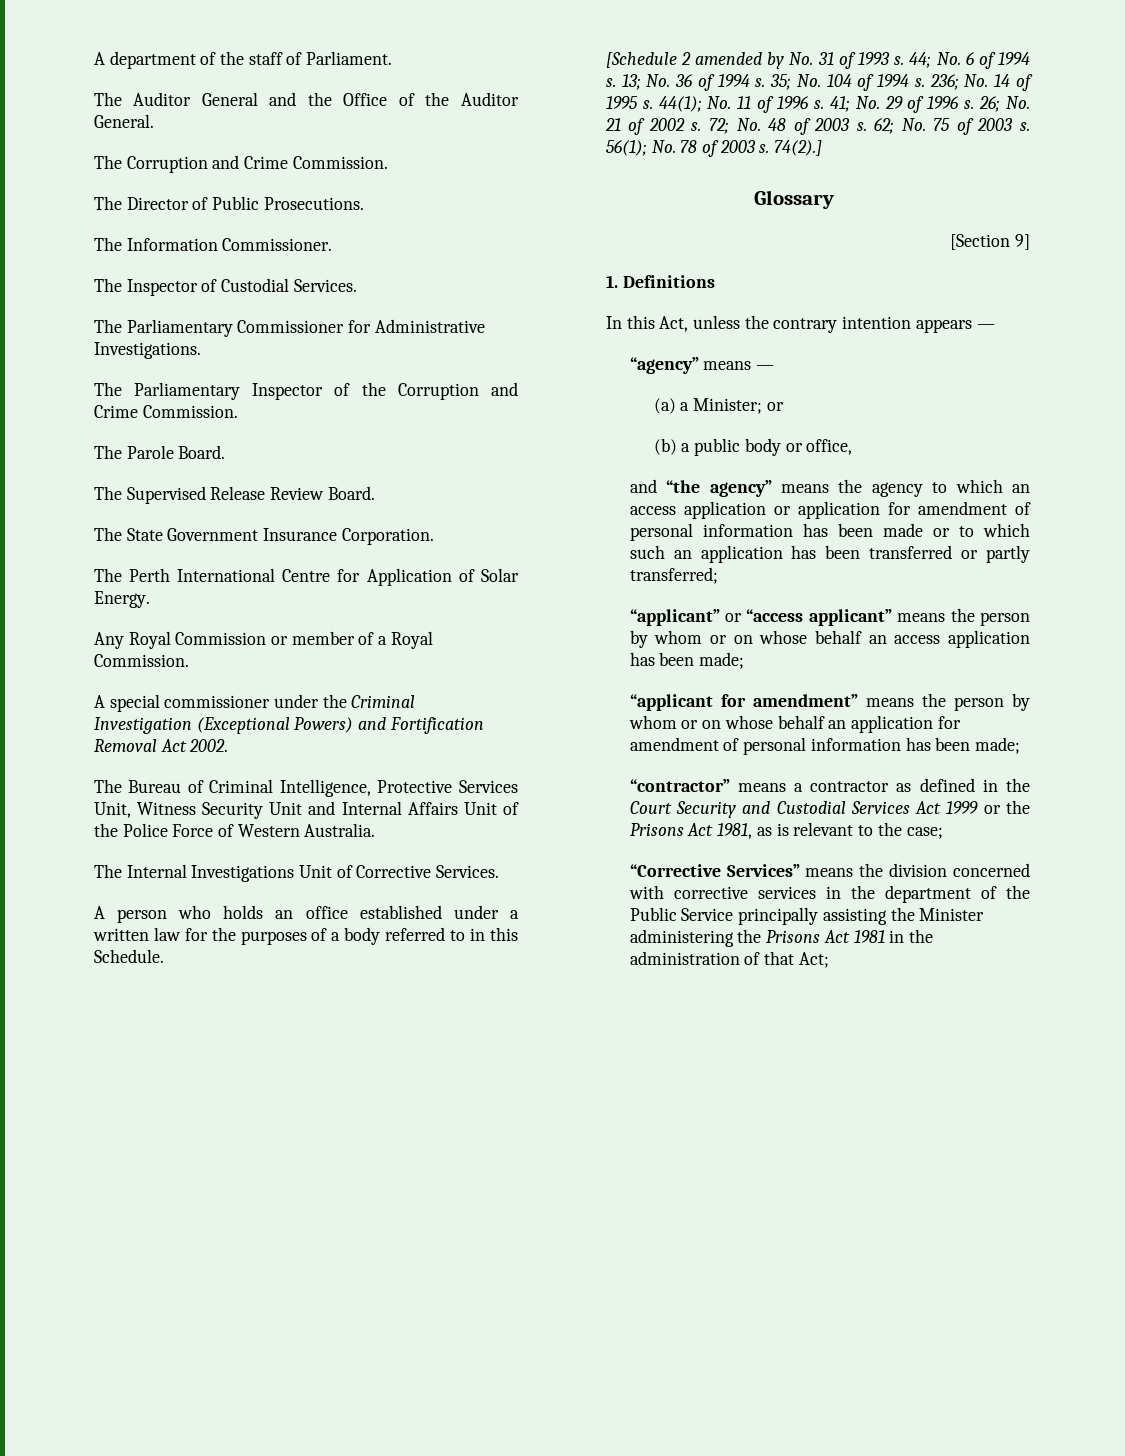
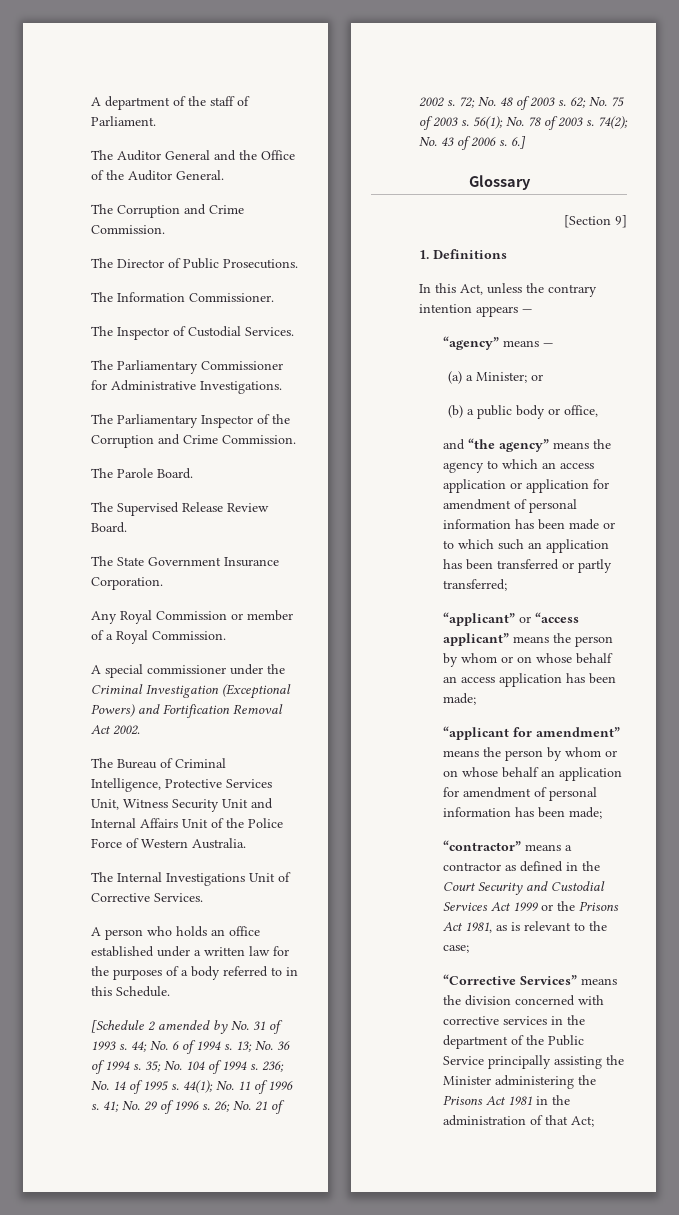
[93,568,519,586] [93,591,150,608] // The Perth International Centre for Application of Solar Energy. -> (163, 583) none
[774,140,823,156] 74(2).] -> [597,116,628,129] [418,136,526,150] 74(2); No. 43 of 2006 s. 6.]

